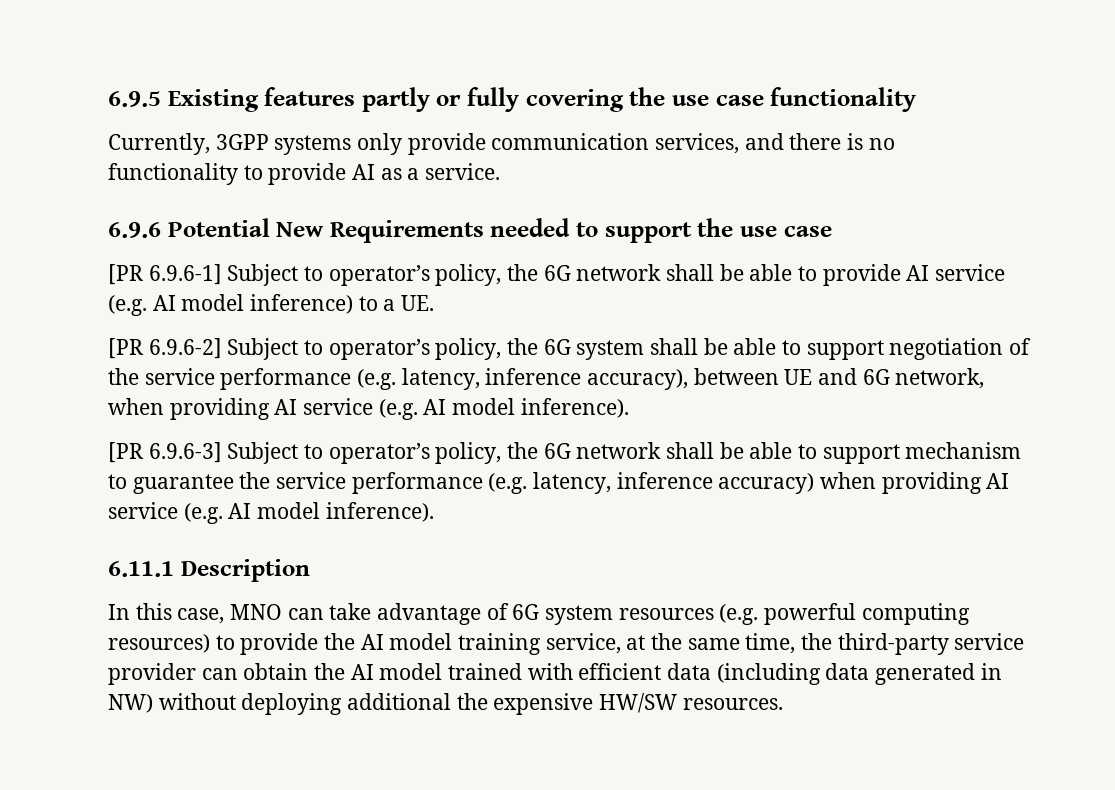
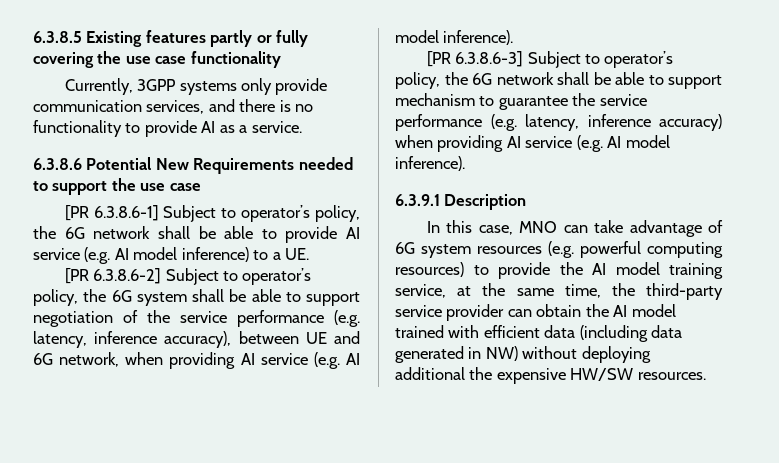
[108,91,161,107] 6.9.5 -> [33,31,82,43] 6.3.8.5
[108,222,161,238] 6.9.6 -> [33,158,82,170] 6.3.8.6
[148,264,222,285] 6.9.6-1] -> [93,205,159,221] 6.3.8.6-1]
[148,338,222,359] 6.9.6-2] -> [93,268,162,284] 6.3.8.6-2]
[148,442,222,463] 6.9.6-3] -> [455,51,524,67] 6.3.8.6-3]
[108,561,174,577] 6.11.1 -> [395,194,440,206] 6.3.9.1

